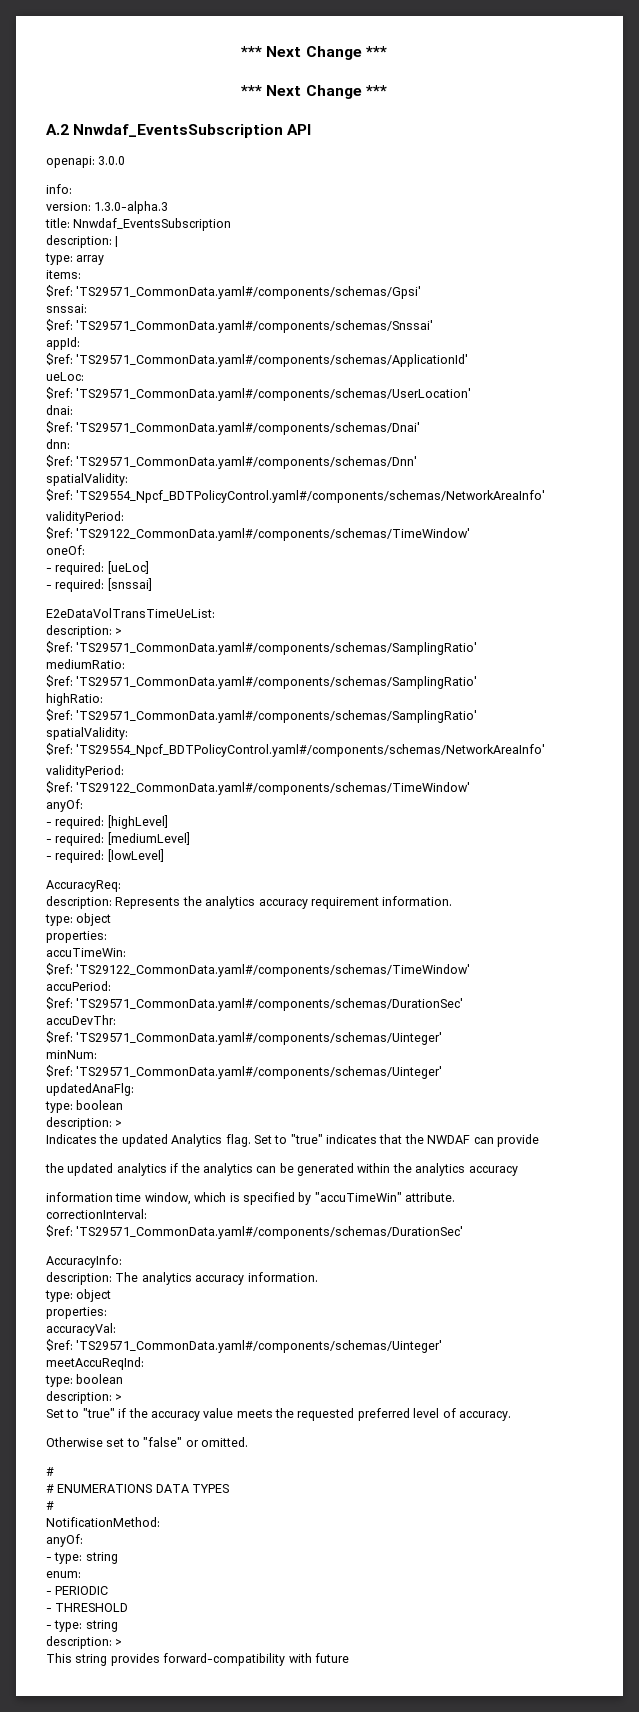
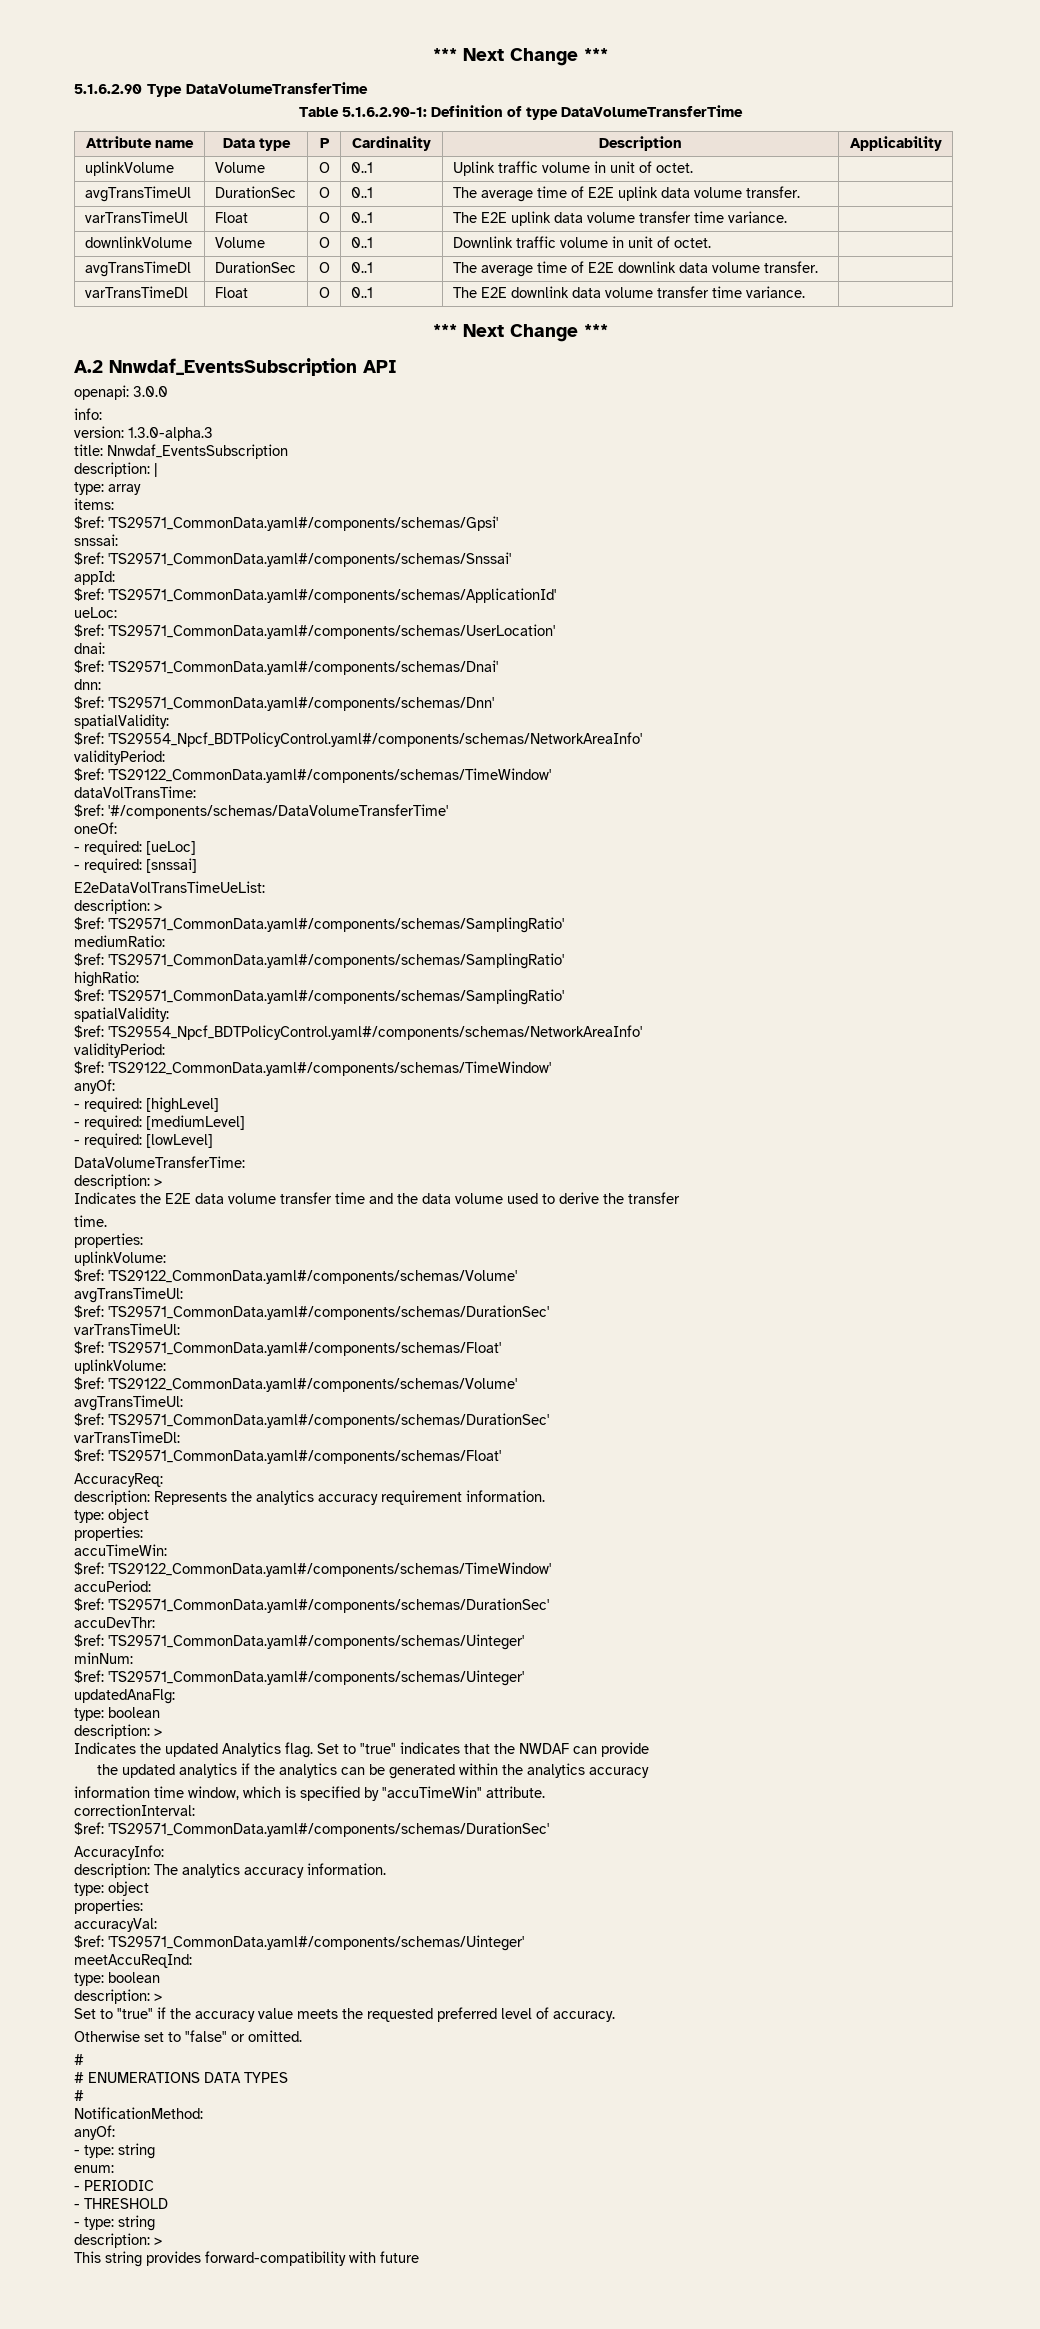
[241,46,387,60] *** Next Change *** -> [432,48,608,66] [74,82,368,97] [298,105,743,120] [86,136,194,148] [222,138,291,151] [319,138,330,148] [352,136,431,151] [599,136,682,151] [849,136,942,151] [84,161,174,176] [214,162,265,173] [318,162,330,173] [350,162,373,173] [452,161,693,176] [84,186,191,202] [214,186,296,198] [318,187,330,198] [350,187,373,198] [452,186,800,202] [84,211,188,223] [214,212,248,223] [318,212,330,223] [350,212,373,223] [452,211,787,226] [84,236,192,248] [214,237,265,248] [318,237,330,248] [350,237,373,248] [452,236,711,248] [84,261,191,277] [214,261,296,273] [318,262,330,273] [350,262,373,273] [452,261,818,277] [84,286,188,298] [214,287,248,298] [318,287,330,298] [350,287,373,298] [452,286,805,298] *** Next Change *** // 5.1.6.2.90 Type DataVolumeTransferTime // Table 5.1.6.2.90-1: Definition of type DataVolumeTransferTime // Attribute name | Data type | P | Cardinality | Description | Applicability // uplinkVolume | Volume | O | 0..1 | Uplink traffic volume in unit of octet. | // avgTransTimeUl | DurationSec | O | 0..1 | The average time of E2E uplink data volume transfer. | // varTransTimeUl | Float | O | 0..1 | The E2E uplink data volume transfer time variance. | // downlinkVolume | Volume | O | 0..1 | Downlink traffic volume in unit of octet. | // avgTransTimeDl | DurationSec | O | 0..1 | The average time of E2E downlink data volume transfer. | // varTransTimeDl | Float | O | 0..1 | The E2E downlink data volume transfer time variance. |
(471, 534) none -> [74,786,196,798] [74,804,448,819] // dataVolTransTime: // $ref: '#/components/schemas/DataVolumeTransferTime'
(164, 855) none -> [74,1156,245,1168] [74,1174,162,1189] [74,1192,680,1204] [74,1215,107,1227] [74,1233,143,1248] [74,1251,166,1266] [74,1269,517,1284] [74,1287,183,1303] [74,1305,549,1320] [74,1323,180,1335] [74,1341,501,1356] [74,1359,166,1374] [74,1377,517,1392] [74,1395,183,1411] [74,1413,549,1428] [74,1431,180,1443] [74,1449,501,1464] // DataVolumeTransferTime: // description: > // Indicates the E2E data volume transfer time and the data volume used to derive the transfer // time. // properties: // uplinkVolume: // $ref: 'TS29122_CommonData.yaml#/components/schemas/Volume' // avgTransTimeUl: // $ref: 'TS29571_CommonData.yaml#/components/schemas/DurationSec' // varTransTimeUl: // $ref: 'TS29571_CommonData.yaml#/components/schemas/Float' // uplinkVolume: // $ref: 'TS29122_CommonData.yaml#/components/schemas/Volume' // avgTransTimeUl: // $ref: 'TS29571_CommonData.yaml#/components/schemas/DurationSec' // varTransTimeDl: // $ref: 'TS29571_CommonData.yaml#/components/schemas/Float'

